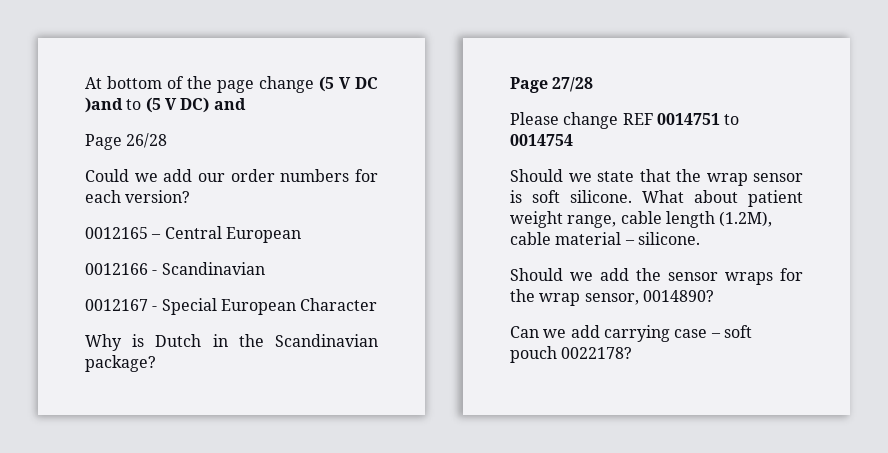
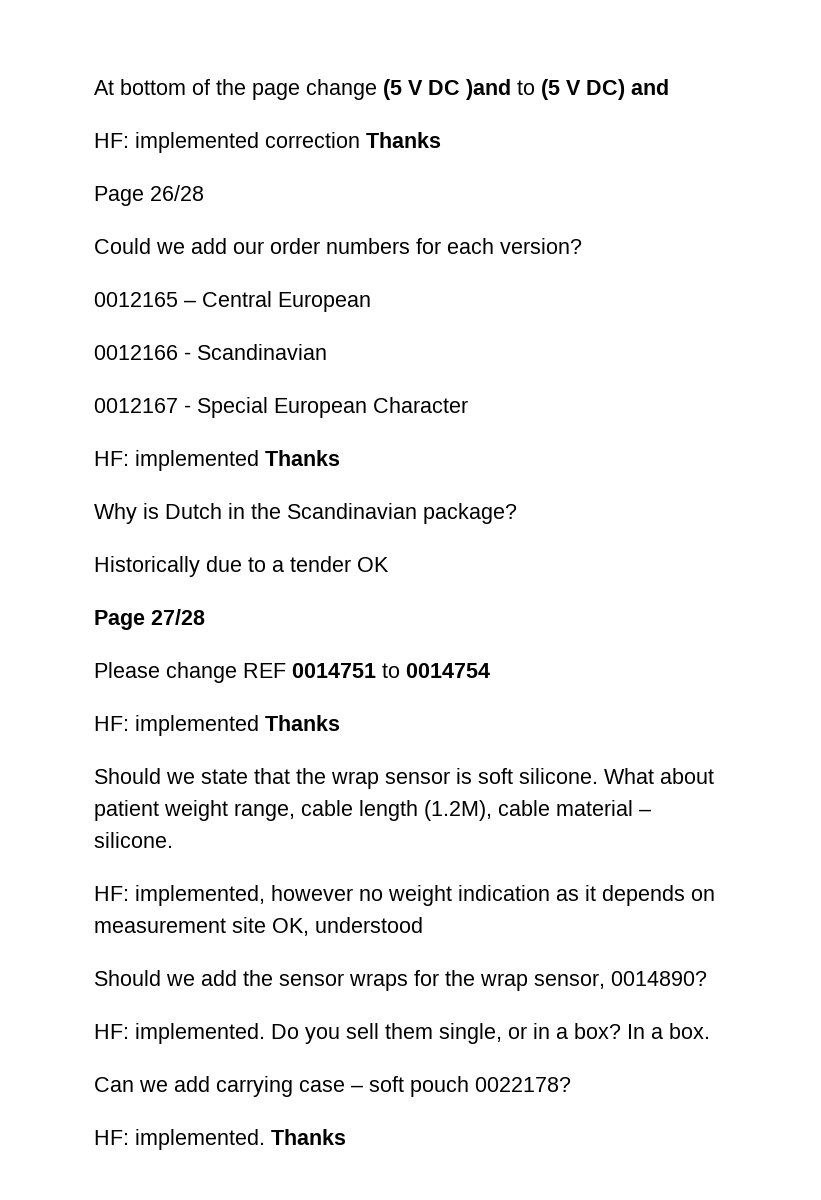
(246, 104) none -> [94,132,441,153] // HF: implemented correction Thanks
(378, 304) none -> [94,450,340,471] // HF: implemented Thanks
(156, 363) none -> [94,556,389,577] // Historically due to a tender OK
(573, 140) none -> [94,715,340,736] // HF: implemented Thanks
(700, 238) none -> [94,885,715,906] [94,917,423,936] // HF: implemented, however no weight indication as it depends on measurement site OK, understood
(714, 296) none -> [94,1023,710,1044] // HF: implemented. Do you sell them single, or in a box? In a box.
(633, 353) none -> [94,1129,346,1150] // HF: implemented. Thanks

